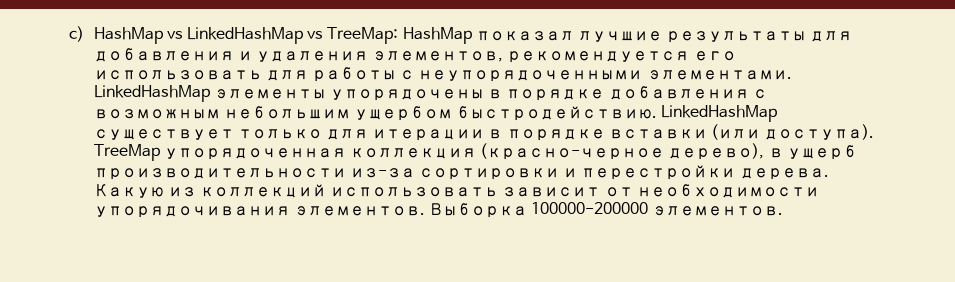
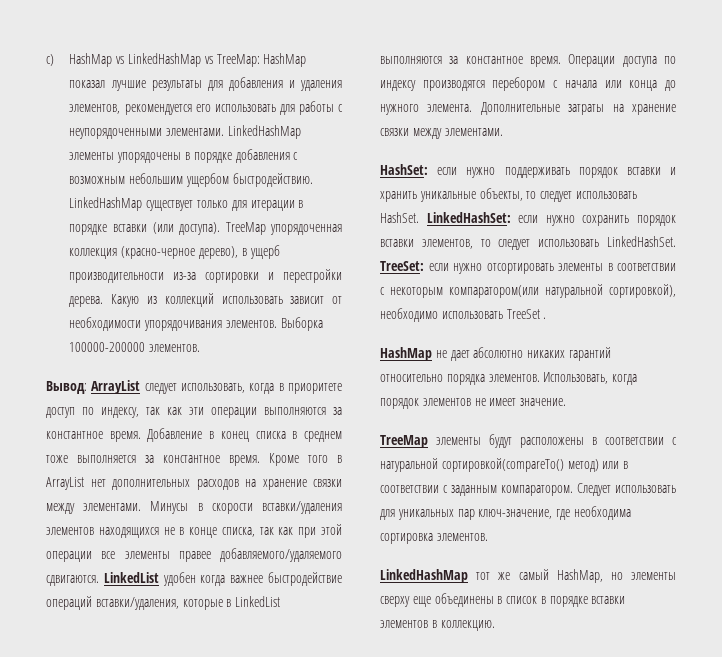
(784, 211) none -> [46,380,342,394] [46,407,342,418] [46,428,342,442] [46,453,342,466] [46,477,342,490] [46,501,343,514] [46,524,342,538] [46,548,342,562] [46,572,343,586] [46,596,281,610] [380,54,676,67] [380,77,676,91] [380,102,676,115] [380,128,503,139] [380,164,676,178] [380,188,637,202] [380,212,676,226] [380,236,676,250] [380,261,676,274] [380,284,676,298] [380,308,547,322] [380,347,611,361] [380,372,638,385] [380,398,567,409] [380,434,677,448] [380,458,629,472] [380,483,676,496] [380,506,631,520] [380,533,488,544] [380,569,676,583] [380,593,626,607] [380,620,495,631] // Вывод: ArrayList следует использовать, когда в приоритете доступ по индексу, так как эти операции выполняются за константное время. Добавление в конец списка в среднем тоже выполняется за константное время. Кроме того в ArrayList нет дополнительных расходов на хранение связки между элементами. Минусы в скорости вставки/удаления элементов находящихся не в конце списка, так как при этой операции все элементы правее добавляемого/удаляемого сдвигаются. LinkedList удобен когда важнее быстродействие операций вставки/удаления, которые в LinkedList выполняются за константное время. Операции доступа по индексу производятся перебором с начала или конца до нужного элемента. Дополнительные затраты на хранение связки между элементами. // HashSet: если нужно поддерживать порядок вставки и хранить уникальные объекты, то следует использовать HashSet. LinkedHashSet: если нужно сохранить порядок вставки элементов, то следует использовать LinkedHashSet. TreeSet: если нужно отсортировать элементы в соответствии с некоторым компаратором(или натуральной сортировкой), необходимо использовать TreeSet . // HashMap не дает абсолютно никаких гарантий относительно порядка элементов. Использовать, когда порядок элементов не имеет значение. // TreeMap элементы будут расположены в соответствии с натуральной сортировкой(compareTo() метод) или в соответствии с заданным компаратором. Следует использовать для уникальных пар ключ-значение, где необходима сортировка элементов. // LinkedHashMap тот же самый HashMap, но элементы сверху еще объединены в список в порядке вставки элементов в коллекцию.

